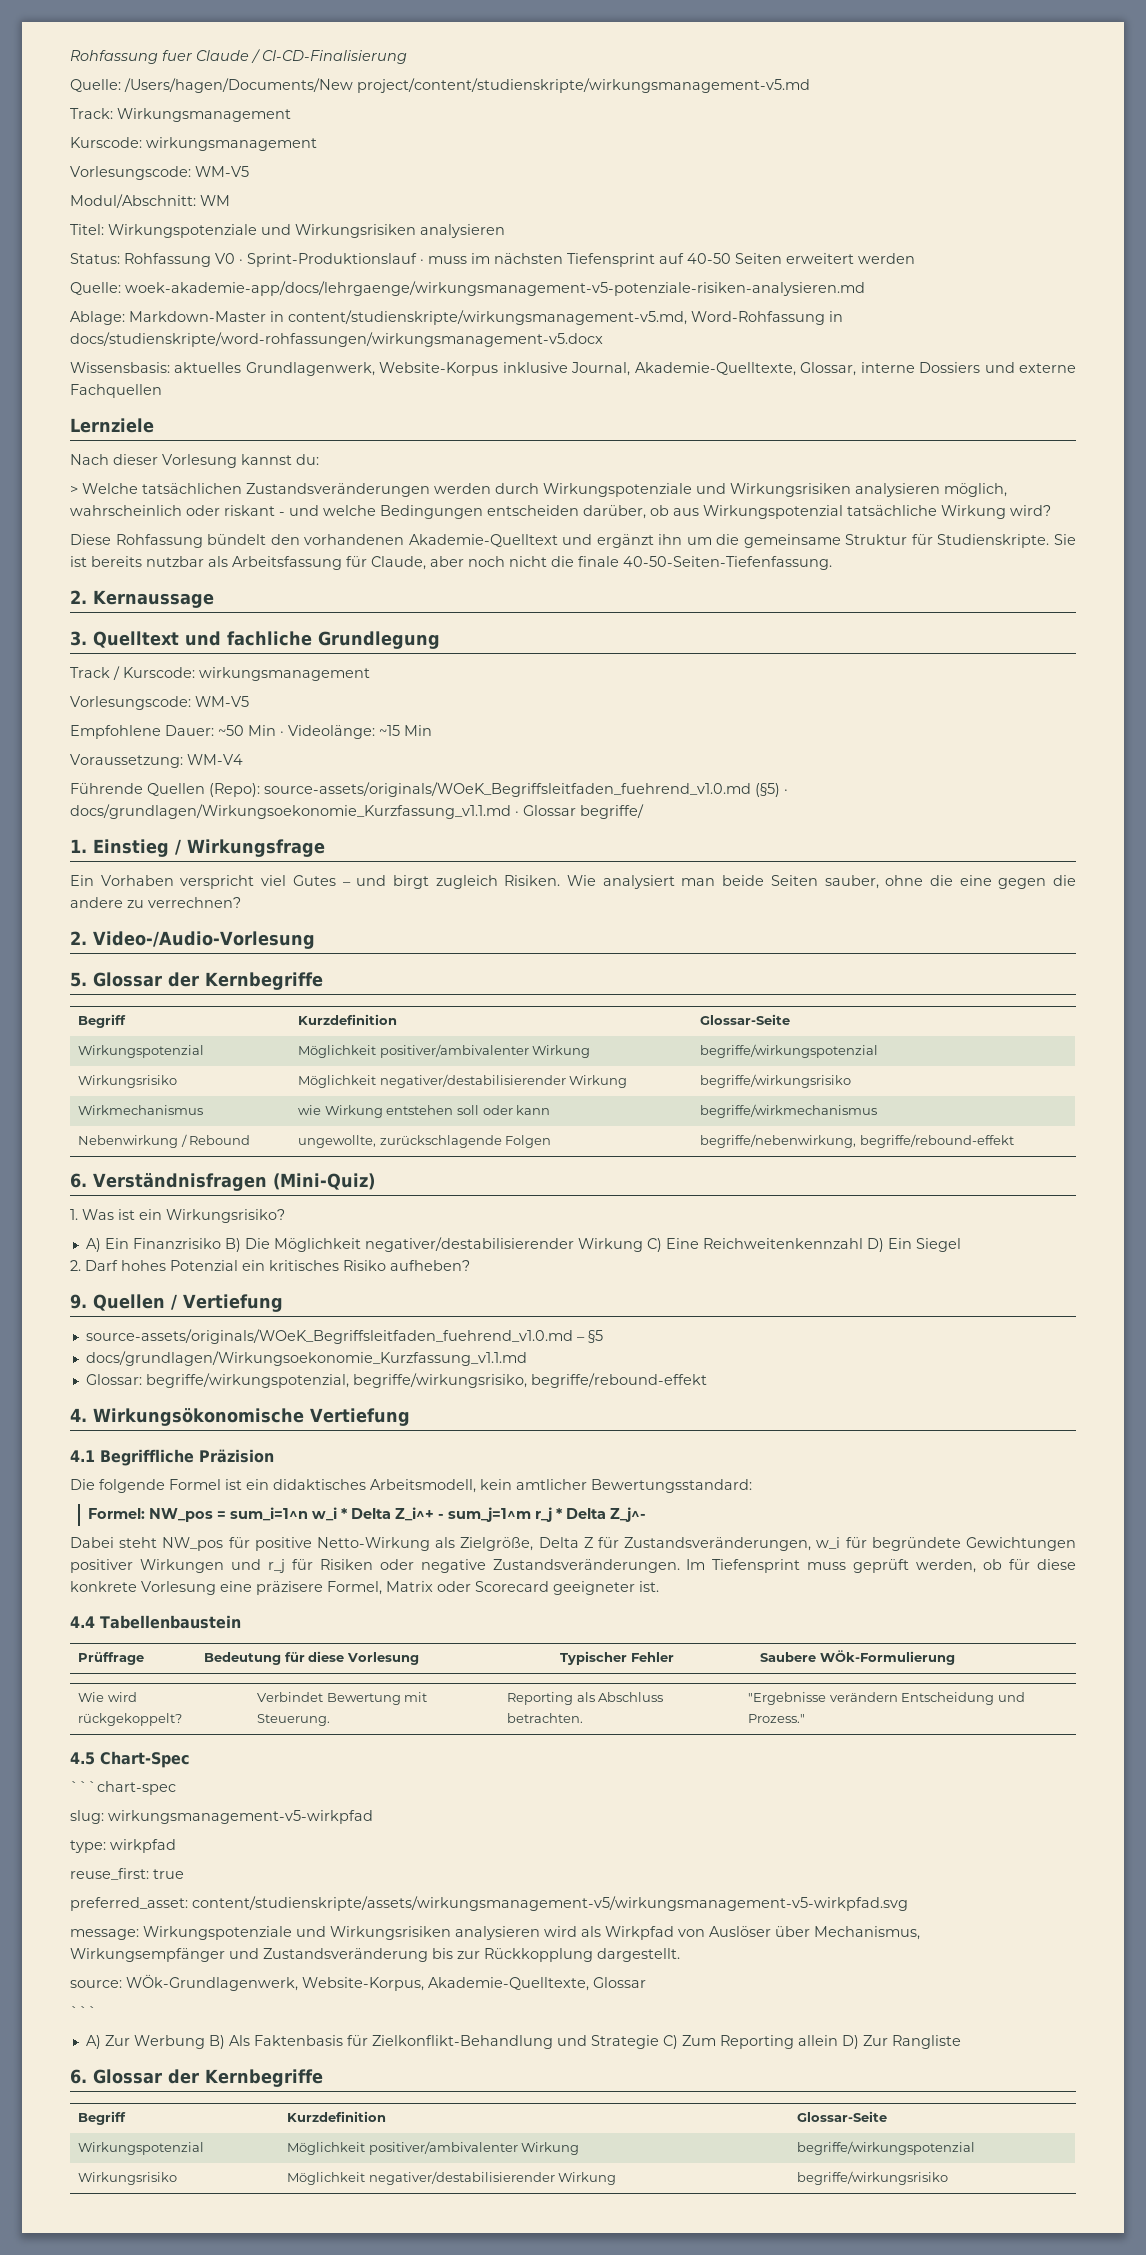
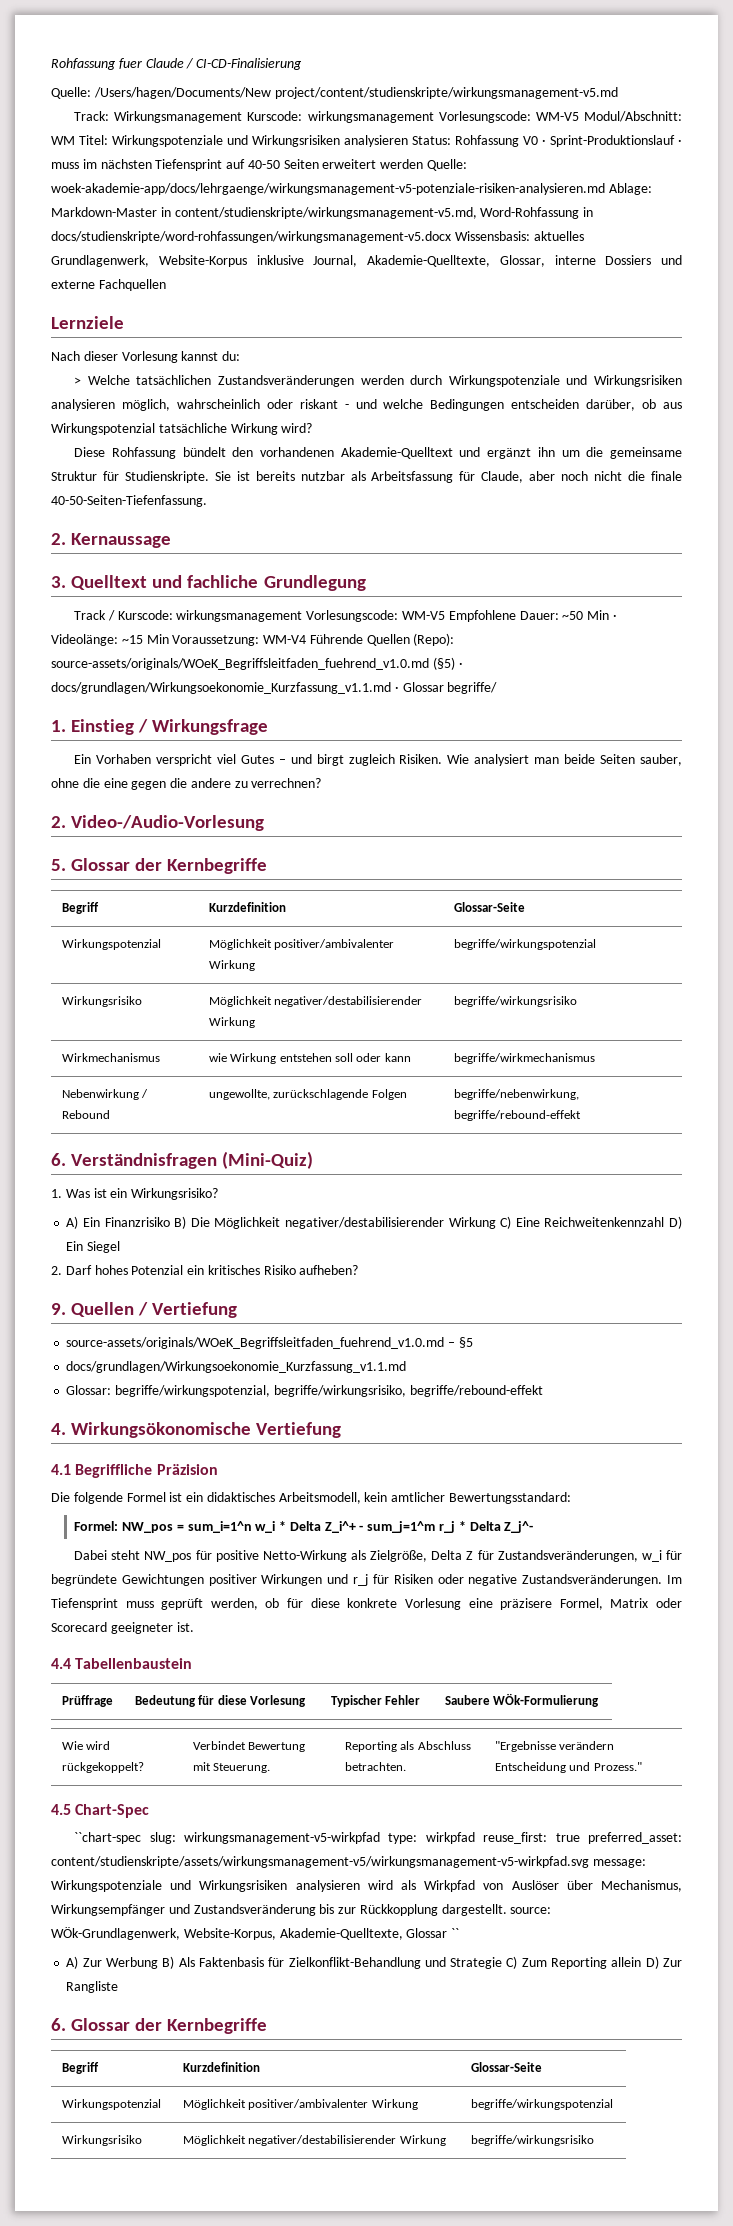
[70,137,317,151] [70,166,249,180] // Kurscode: wirkungsmanagement // Vorlesungscode: WM-V5 // -> [247,111,579,123] Kurscode: wirkungsmanagement Vorlesungscode: WM-V5
(230, 200) // -> (75, 140) none
(505, 231) // -> (408, 141) none
(915, 258) // -> (424, 164) none
(865, 288) // -> (605, 189) none
(603, 339) // -> (451, 237) none
[70,696,249,710] // Vorlesungscode: WM-V5 // -> [306,610,446,622] Vorlesungscode: WM-V5
(432, 730) // -> (169, 639) none
(243, 759) // -> (307, 639) none
[70,1781,176,1795] ```chart-spec // -> [74,1832,142,1844] ``chart-spec
(373, 1817) // -> (380, 1838) none
(176, 1846) // -> (475, 1838) none
(184, 1874) // -> (580, 1837) none
(908, 1903) // -> (589, 1862) none
(680, 1955) // -> (507, 1910) none
[70,2006,97,2017] // ``` -> [451,1928,460,1938] ``

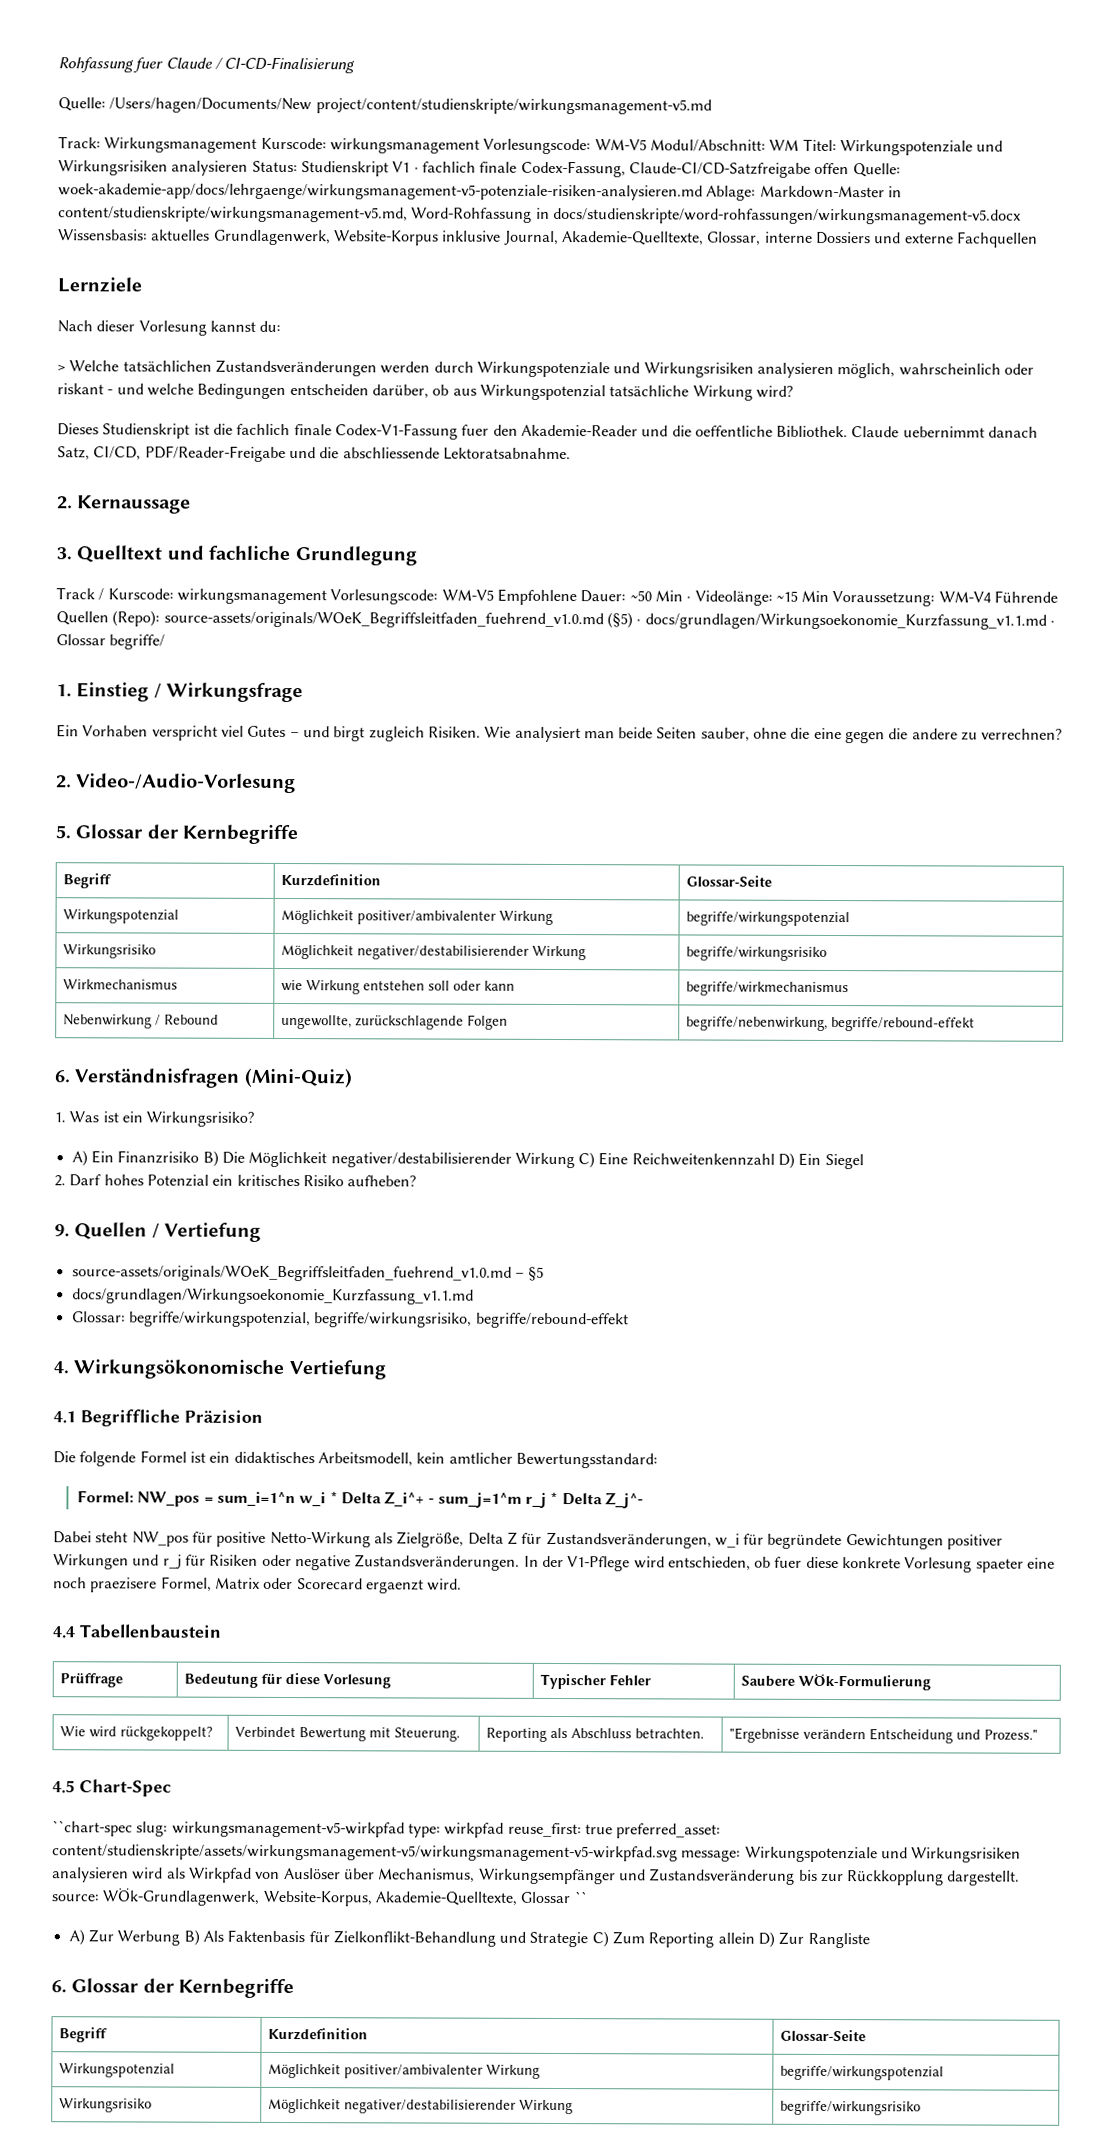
[455,135,682,147] [51,159,424,171] Rohfassung V0 · Sprint-Produktionslauf · muss im nächsten Tiefensprint auf 40-50 Seiten erweitert werden -> [300,160,850,178] Studienskript V1 · fachlich finale Codex-Fassung, Claude-CI/CD-Satzfreigabe offen
[74,447,682,459] [51,471,682,483] [51,495,207,507] Diese Rohfassung bündelt den vorhandenen Akademie-Quelltext und ergänzt ihn um die gemeinsame Struktur für Studienskripte. Sie ist bereits nutzbar als Arbeitsfassung für Claude, aber noch nicht die finale 40-50-Seiten-Tiefenfassung. -> [57,423,1039,440] [57,445,571,462] Dieses Studienskript ist die fachlich finale Codex-V1-Fassung fuer den Akademie-Reader und die oeffentliche Bibliothek. Claude uebernimmt danach Satz, CI/CD, PDF/Reader-Freigabe und die abschliessende Lektoratsabnahme.
[667,1575,682,1584] [51,1598,553,1610] Im Tiefensprint muss geprüft werden, ob für diese konkrete Vorlesung eine präzisere -> [523,1555,1056,1573] [53,1577,158,1593] In der V1-Pflege wird entschieden, ob fuer diese konkrete Vorlesung spaeter eine noch praezisere
[110,1622,194,1634] geeigneter ist. -> [365,1578,463,1594] ergaenzt wird.

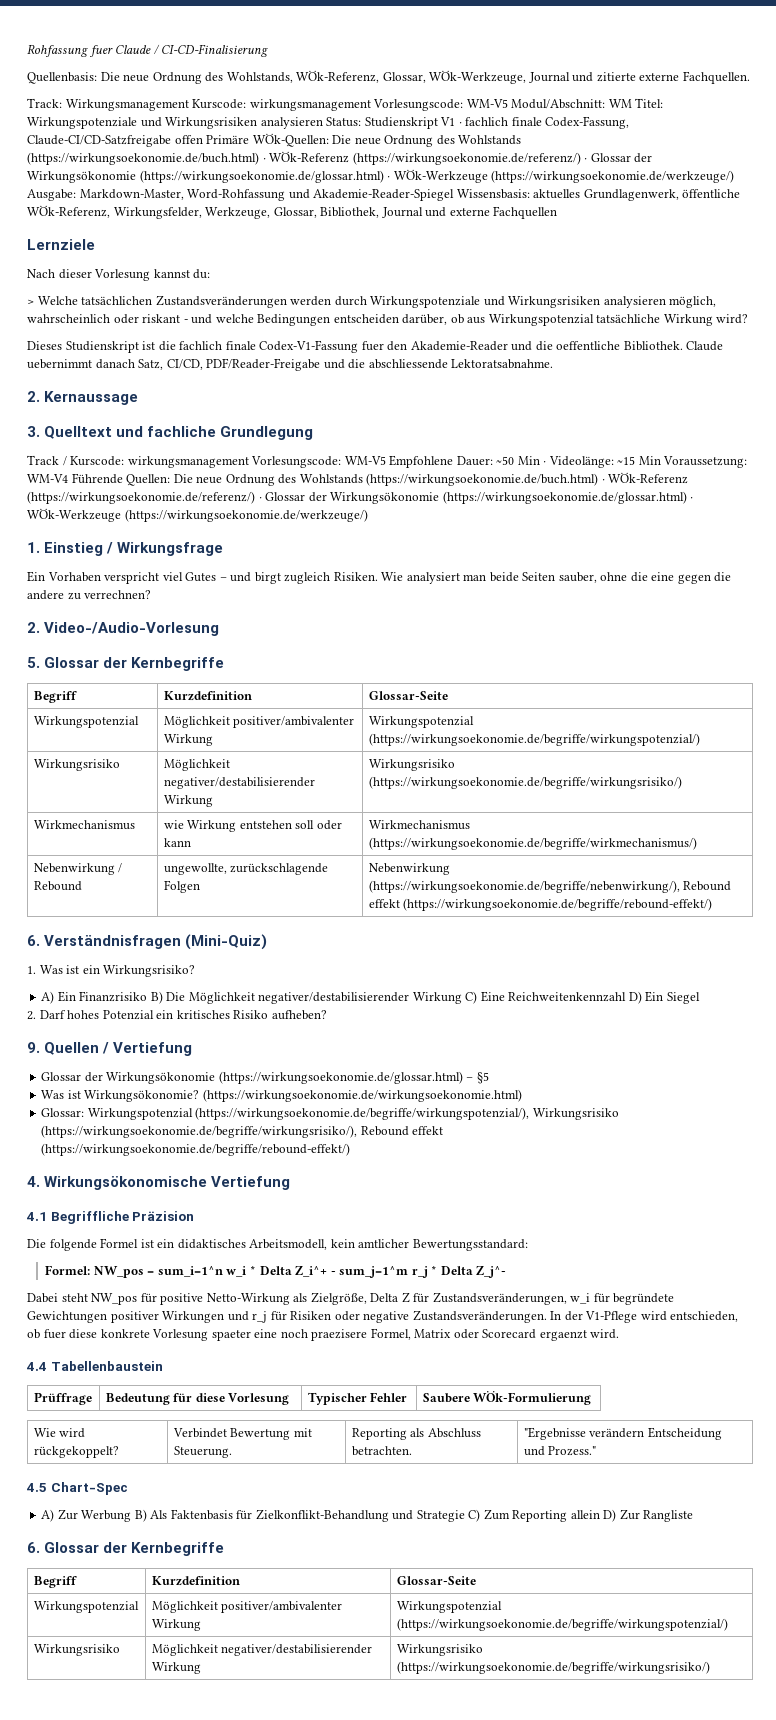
[58,97,712,115] Quelle: /Users/hagen/Documents/New project/content/studienskripte/wirkungsmanagement-v5.md -> [27,70,750,84] Quellenbasis: Die neue Ordnung des Wohlstands, WÖk-Referenz, Glossar, WÖk-Werkzeuge, Journal und zitierte externe Fachquellen.
[852,163,901,178] [58,183,902,201] [58,206,1021,225] [58,229,871,246] Quelle: woek-akademie-app/docs/lehrgaenge/wirkungsmanagement-v5-potenziale-risiken-analysieren.md Ablage: Markdown-Master in content/studienskripte/wirkungsmanagement-v5.md, Word-Rohfassung in docs/studienskripte/word-rohfassungen/wirkungsmanagement-v5.docx Wissensbasis: aktuelles Grundlagenwerk, Website-Korpus inklusive Journal, Akademie-Quelltexte, Glossar, interne Dossiers -> [206,133,522,147] [27,151,653,165] [27,169,735,183] [27,189,741,201] [27,205,423,219] Primäre WÖk-Quellen: Die neue Ordnung des Wohlstands (https://wirkungsoekonomie.de/buch.html) · WÖk-Referenz (https://wirkungsoekonomie.de/referenz/) · Glossar der Wirkungsökonomie (https://wirkungsoekonomie.de/glossar.html) · WÖk-Werkzeuge (https://wirkungsoekonomie.de/werkzeuge/) Ausgabe: Markdown-Master, Word-Rohfassung und Akademie-Reader-Spiegel Wissensbasis: aktuelles Grundlagenwerk, öffentliche WÖk-Referenz, Wirkungsfelder, Werkzeuge, Glossar, Bibliothek, Journal
[56,610,1055,630] [56,634,166,650] Quellen (Repo): source-assets/originals/WOeK_Begriffsleitfaden_fuehrend_v1.0.md (§5) · docs/grundlagen/Wirkungsoekonomie_Kurzfassung_v1.1.md · Glossar begriffe/ -> [126,472,689,486] [27,491,694,504] [27,508,368,522] Quellen: Die neue Ordnung des Wohlstands (https://wirkungsoekonomie.de/buch.html) · WÖk-Referenz (https://wirkungsoekonomie.de/referenz/) · Glossar der Wirkungsökonomie (https://wirkungsoekonomie.de/glossar.html) · WÖk-Werkzeuge (https://wirkungsoekonomie.de/werkzeuge/)
[686,911,851,927] [63,944,157,959] [281,944,587,961] [686,946,828,961] begriffe/wirkungspotenzial // Wirkungsrisiko | Möglichkeit negativer/destabilisierender Wirkung | begriffe/wirkungsrisiko -> [368,716,474,728] [368,733,700,746] [33,759,120,771] [163,759,230,771] [163,777,315,789] [163,795,213,807] [368,759,455,771] [368,776,682,789] Wirkungspotenzial (https://wirkungsoekonomie.de/begriffe/wirkungspotenzial/) // Wirkungsrisiko | Möglichkeit negativer/destabilisierender Wirkung | Wirkungsrisiko (https://wirkungsoekonomie.de/begriffe/wirkungsrisiko/)
[686,981,850,997] begriffe/wirkmechanismus -> [368,820,470,830] [368,837,697,850] Wirkmechanismus (https://wirkungsoekonomie.de/begriffe/wirkmechanismus/)
[686,1016,976,1032] begriffe/nebenwirkung, begriffe/rebound-effekt -> [368,863,450,875] [368,880,732,893] [368,898,713,911] Nebenwirkung (https://wirkungsoekonomie.de/begriffe/nebenwirkung/), Rebound effekt (https://wirkungsoekonomie.de/begriffe/rebound-effekt/)
[71,1265,545,1282] [71,1288,474,1305] [71,1311,629,1329] source-assets/originals/WOeK_Begriffsleitfaden_fuehrend_v1.0.md – §5 // docs/grundlagen/Wirkungsoekonomie_Kurzfassung_v1.1.md // Glossar: begriffe/wirkungspotenzial, begriffe/wirkungsrisiko, begriffe/rebound-effekt -> [41,1071,489,1084] [41,1089,522,1102] [41,1107,619,1120] [41,1125,444,1138] [41,1143,351,1156] Glossar der Wirkungsökonomie (https://wirkungsoekonomie.de/glossar.html) – §5 // Was ist Wirkungsökonomie? (https://wirkungsoekonomie.de/wirkungsoekonomie.html) // Glossar: Wirkungspotenzial (https://wirkungsoekonomie.de/begriffe/wirkungspotenzial/), Wirkungsrisiko (https://wirkungsoekonomie.de/begriffe/wirkungsrisiko/), Rebound effekt (https://wirkungsoekonomie.de/begriffe/rebound-effekt/)
[52,1820,722,1839] [52,1844,1022,1863] [52,1867,1021,1886] [51,1888,588,1907] // ``chart-spec slug: wirkungsmanagement-v5-wirkpfad type: wirkpfad reuse_first: true preferred_asset: content/studienskripte/assets/wirkungsmanagement-v5/wirkungsmanagement-v5-wirkpfad.svg message: Wirkungspotenziale und Wirkungsrisiken analysieren wird als Wirkpfad von Auslöser über Mechanismus, Wirkungsempfänger und Zustandsveränderung bis zur Rückkopplung dargestellt. source: WÖk-Grundlagenwerk, Website-Korpus, Akademie-Quelltexte, Glossar `` -> (128, 1488) none
[780,2065,945,2081] [59,2098,153,2113] [268,2098,574,2115] [780,2100,922,2116] begriffe/wirkungspotenzial // Wirkungsrisiko | Möglichkeit negativer/destabilisierender Wirkung | begriffe/wirkungsrisiko -> [396,1601,502,1613] [396,1618,728,1631] [33,1644,120,1656] [151,1644,373,1656] [151,1662,201,1674] [396,1644,483,1656] [396,1661,710,1674] Wirkungspotenzial (https://wirkungsoekonomie.de/begriffe/wirkungspotenzial/) // Wirkungsrisiko | Möglichkeit negativer/destabilisierender Wirkung | Wirkungsrisiko (https://wirkungsoekonomie.de/begriffe/wirkungsrisiko/)

